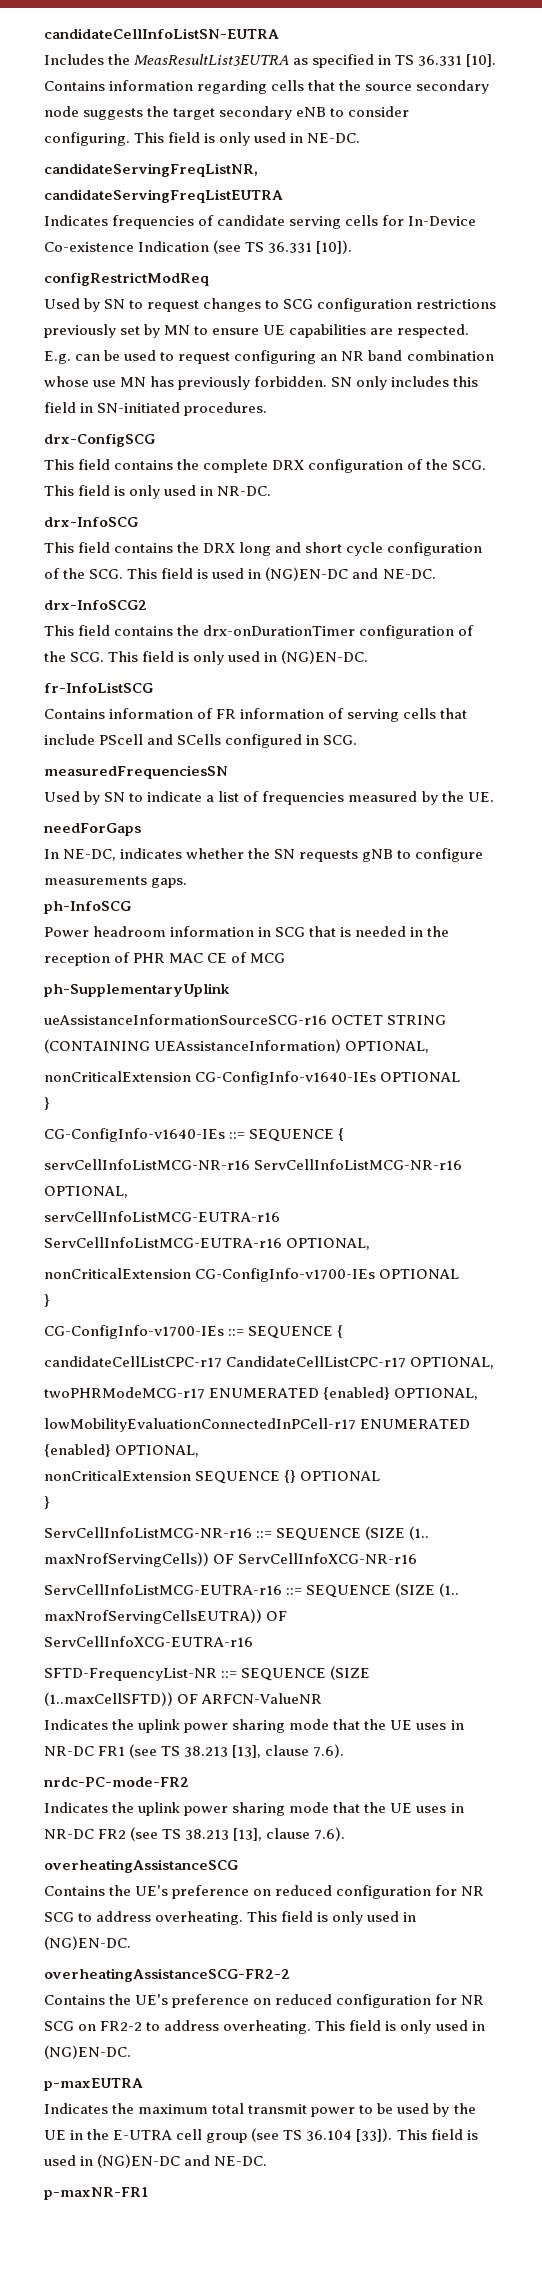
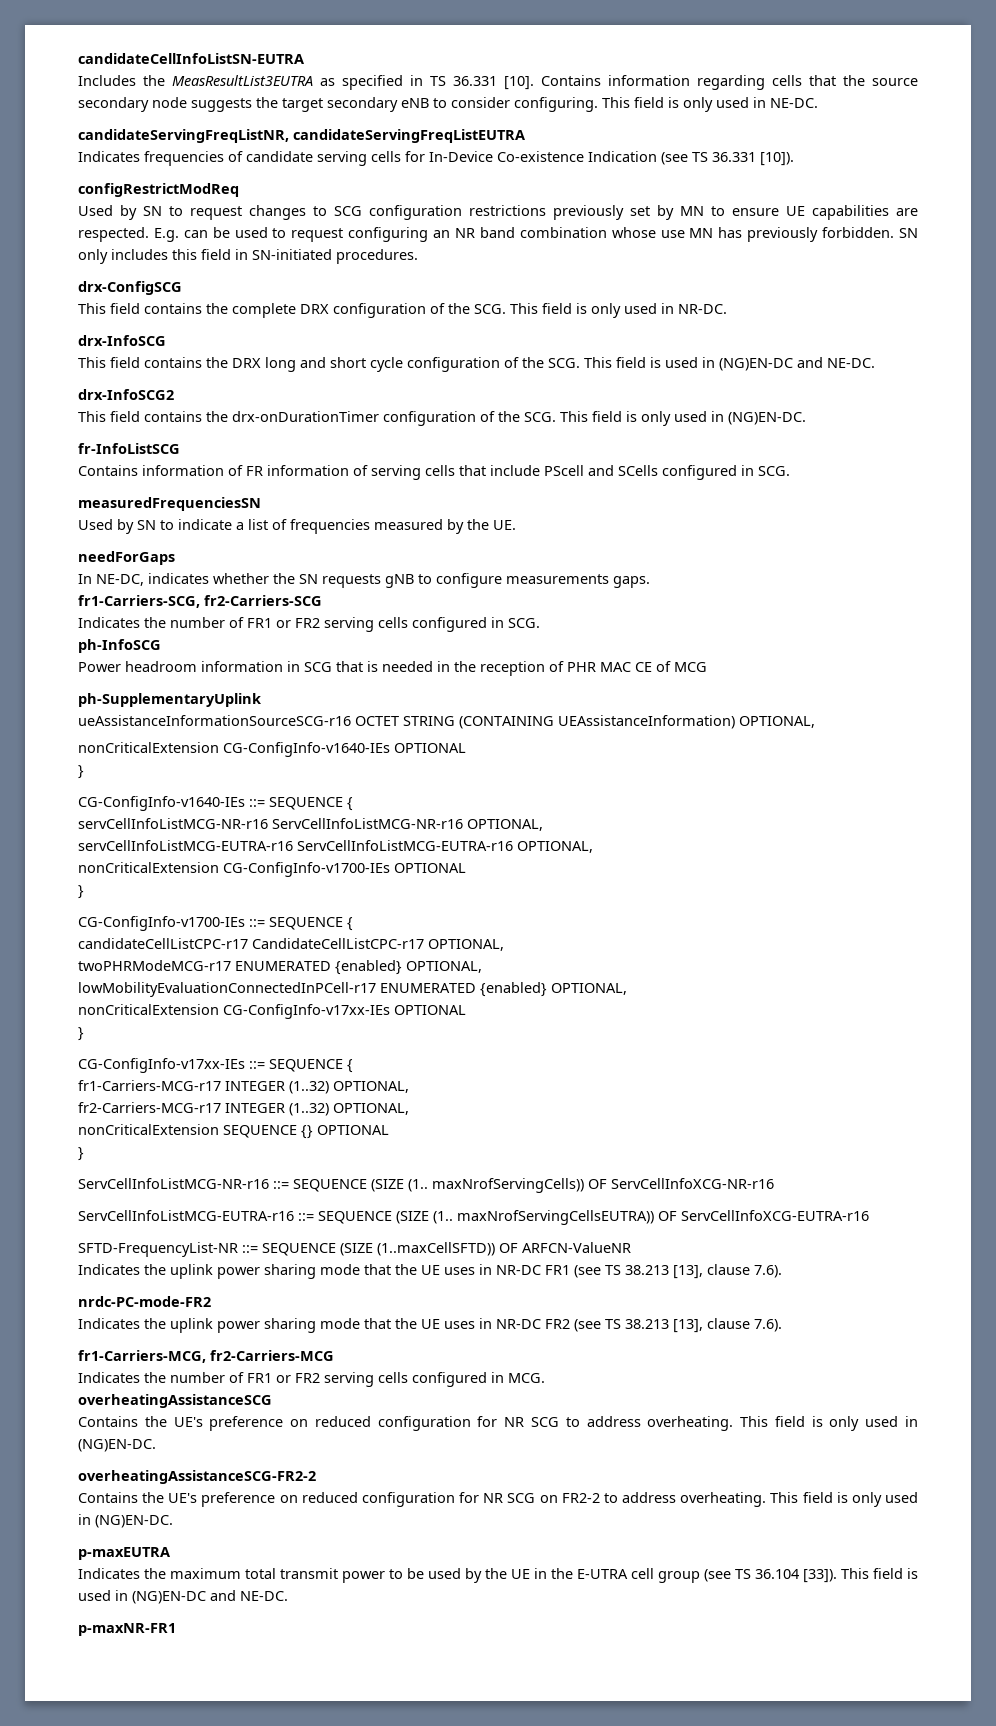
(188, 883) none -> [78,595,322,608] [78,617,540,632] // fr1-Carriers-SCG, fr2-Carriers-SCG // Indicates the number of FR1 or FR2 serving cells configured in SCG.
(200, 1451) none -> [78,1004,466,1019] [78,1027,84,1041] [78,1058,353,1073] [78,1080,409,1094] [78,1102,409,1116] // nonCriticalExtension CG-ConfigInfo-v17xx-IEs OPTIONAL // } // CG-ConfigInfo-v17xx-IEs ::= SEQUENCE { // fr1-Carriers-MCG-r17 INTEGER (1..32) OPTIONAL, // fr2-Carriers-MCG-r17 INTEGER (1..32) OPTIONAL,
(346, 1834) none -> [78,1350,334,1363] [78,1372,545,1387] // fr1-Carriers-MCG, fr2-Carriers-MCG // Indicates the number of FR1 or FR2 serving cells configured in MCG.

